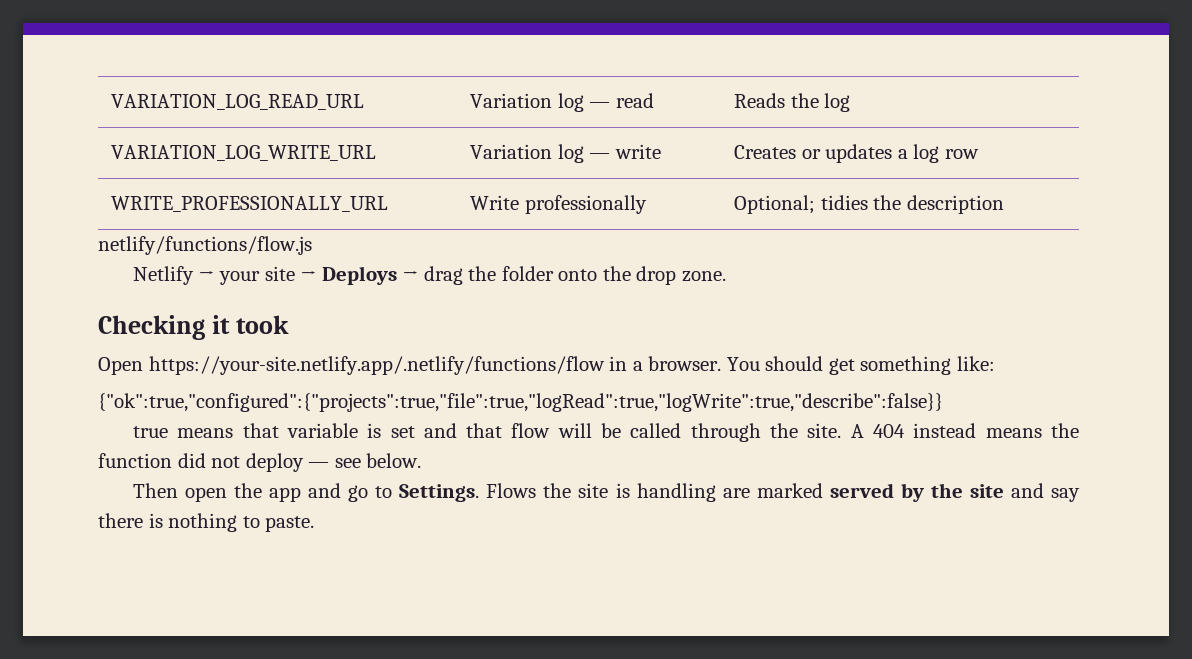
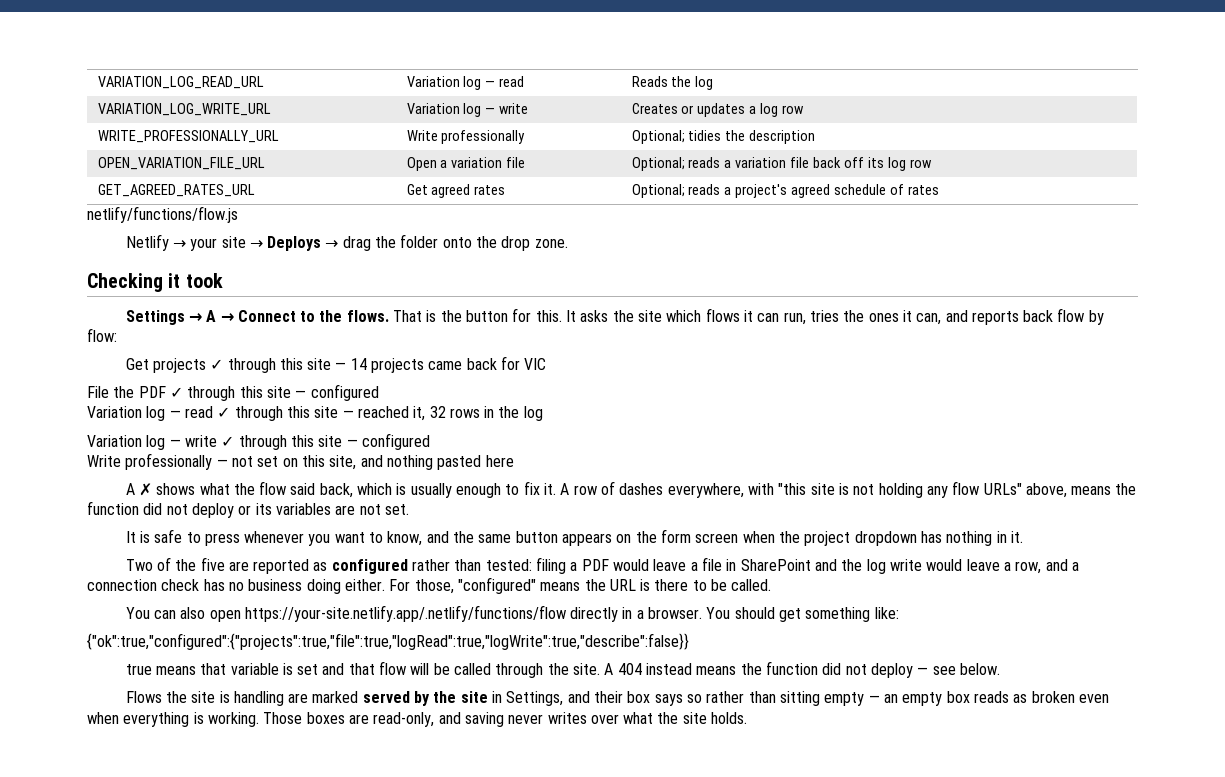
(1004, 204) none -> [97,157,265,170] [406,157,526,171] [631,157,932,171] [97,184,255,197] [406,184,506,198] [631,184,939,198] // OPEN_VARIATION_FILE_URL | Open a variation file | Optional; reads a variation file back off its log row // GET_AGREED_RATES_URL | Get agreed rates | Optional; reads a project's agreed schedule of rates
[98,356,605,375] Open https://your-site.netlify.app/.netlify/functions/flow -> [125,308,1104,325] [87,328,117,342] [125,356,547,373] [87,384,379,401] [87,406,543,421] [87,433,430,450] [87,453,514,470] [125,481,1137,498] [87,501,409,518] [125,529,1023,546] [125,557,1079,574] [87,577,772,594] [125,605,619,622] Settings → A → Connect to the flows. That is the button for this. It asks the site which flows it can run, tries the ones it can, and reports back flow by flow: // Get projects ✓ through this site — 14 projects came back for VIC // File the PDF ✓ through this site — configured // Variation log — read ✓ through this site — reached it, 32 rows in the log // Variation log — write ✓ through this site — configured // Write professionally — not set on this site, and nothing pasted here // A ✗ shows what the flow said back, which is usually enough to fix it. A row of dashes everywhere, with "this site is not holding any flow URLs" above, means the function did not deploy or its variables are not set. // It is safe to press whenever you want to know, and the same button appears on the form screen when the project dropdown has nothing in it. // Two of the five are reported as configured rather than tested: filing a PDF would leave a file in SharePoint and the log write would leave a row, and a connection check has no business doing either. For those, "configured" means the URL is there to be called. // You can also open https://your-site.netlify.app/.netlify/functions/flow directly
[132,483,480,502] Then open the app and go to Settings. -> (1000, 669) none
[1010,483,1081,502] [98,513,315,532] and say there is nothing to paste. -> [492,691,1109,706] [87,712,748,727] in Settings, and their box says so rather than sitting empty — an empty box reads as broken even when everything is working. Those boxes are read-only, and saving never writes over what the site holds.

